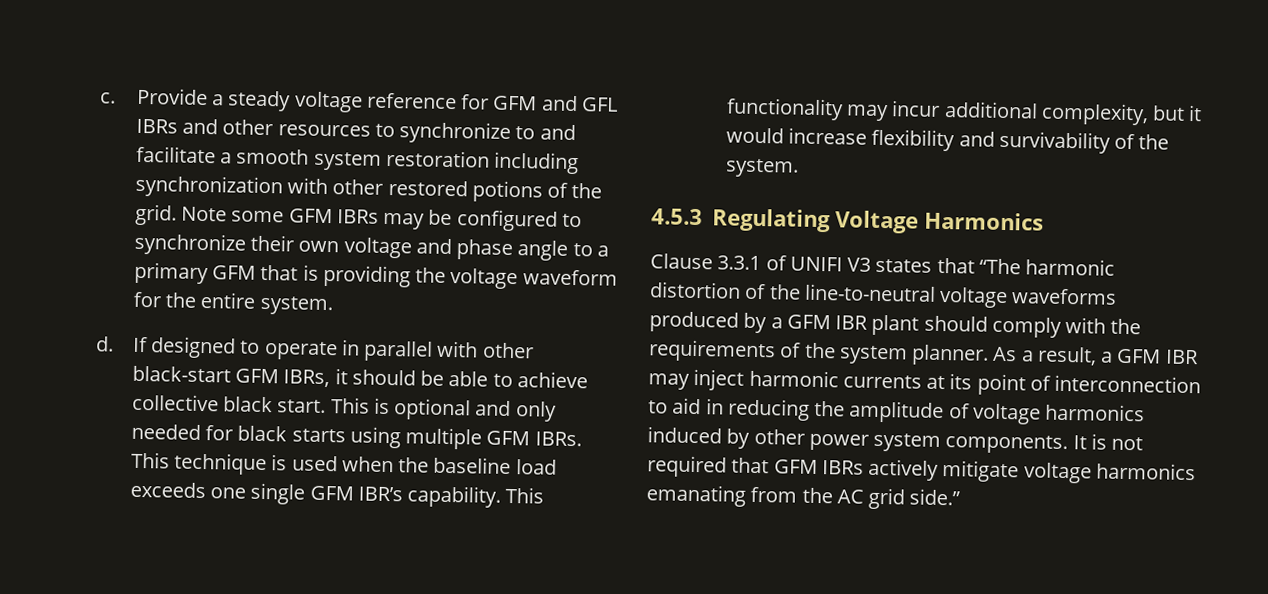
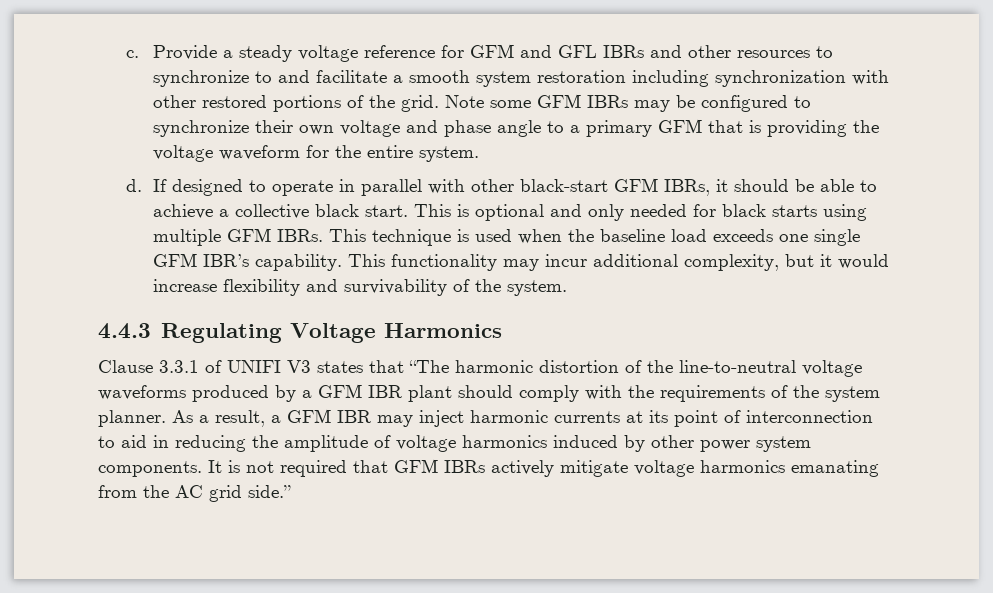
[471,180,543,203] potions -> [273,95,342,112] portions
(588, 380) none -> [219,209,230,217] a
[651,208,703,226] 4.5.3 -> [98,323,151,339] 4.4.3

